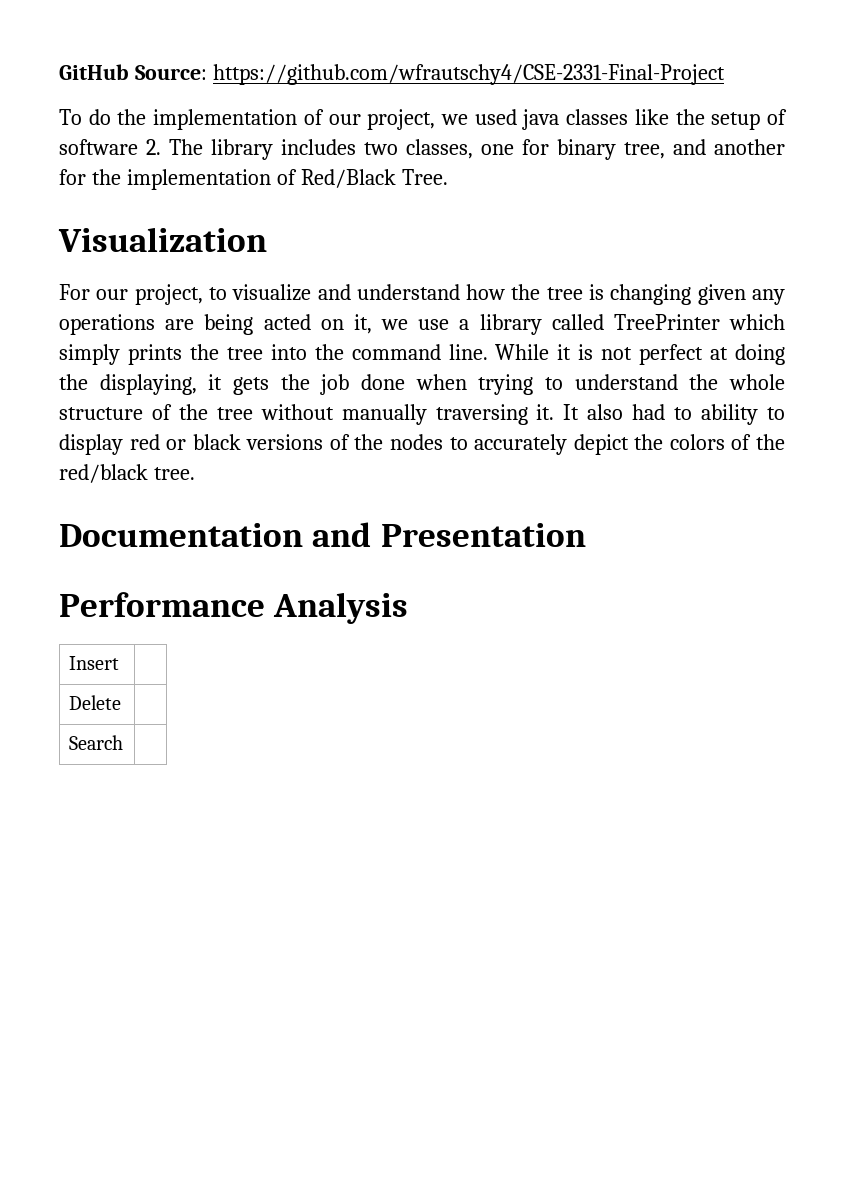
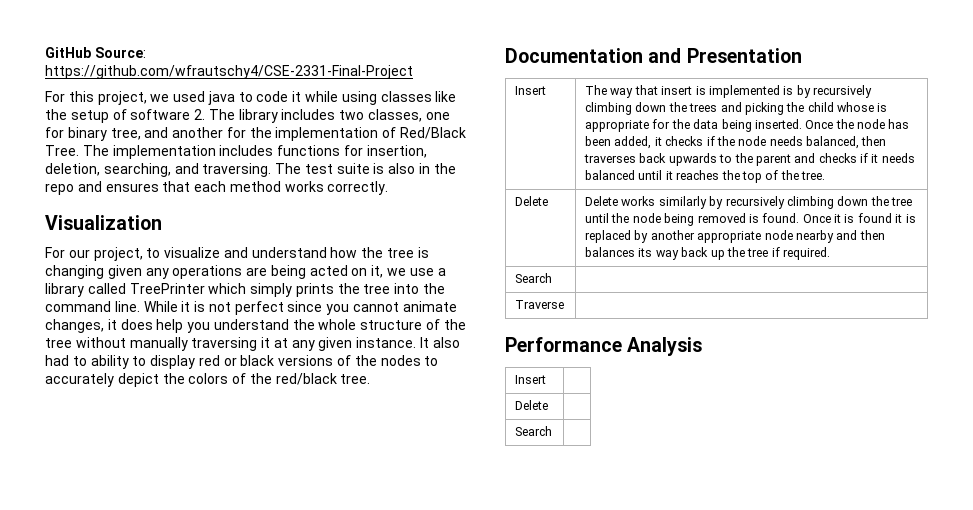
[59,109,560,130] To do the implementation of our project, we used java -> [45,91,377,105] For this project, we used java to code it while using
(448, 177) none -> [82,145,427,159] [45,163,456,177] [45,181,389,195] The implementation includes functions for insertion, deletion, searching, and traversing. The test suite is also in the repo and ensures that each method works correctly.
[710,344,786,365] [59,374,563,395] at doing the displaying, it gets the job done when trying to -> [287,301,457,315] [45,319,211,333] since you cannot animate changes, it does help you
[536,404,555,420] it. -> [261,337,417,351] it at any given instance.
(586, 535) none -> [515,86,547,95] [585,85,873,98] [585,102,888,115] [585,119,910,132] [585,136,887,149] [584,153,915,166] [585,170,826,183] [515,196,549,206] [585,196,913,209] [585,213,916,226] [585,230,885,243] [585,247,831,260] [515,273,553,283] [515,300,565,309] // Insert | The way that insert is implemented is by recursively climbing down the trees and picking the child whose is appropriate for the data being inserted. Once the node has been added, it checks if the node needs balanced, then traverses back upwards to the parent and checks if it needs balanced until it reaches the top of the tree. // Delete | Delete works similarly by recursively climbing down the tree until the node being removed is found. Once it is found it is replaced by another appropriate node nearby and then balances its way back up the tree if required. // Search | // Traverse |

